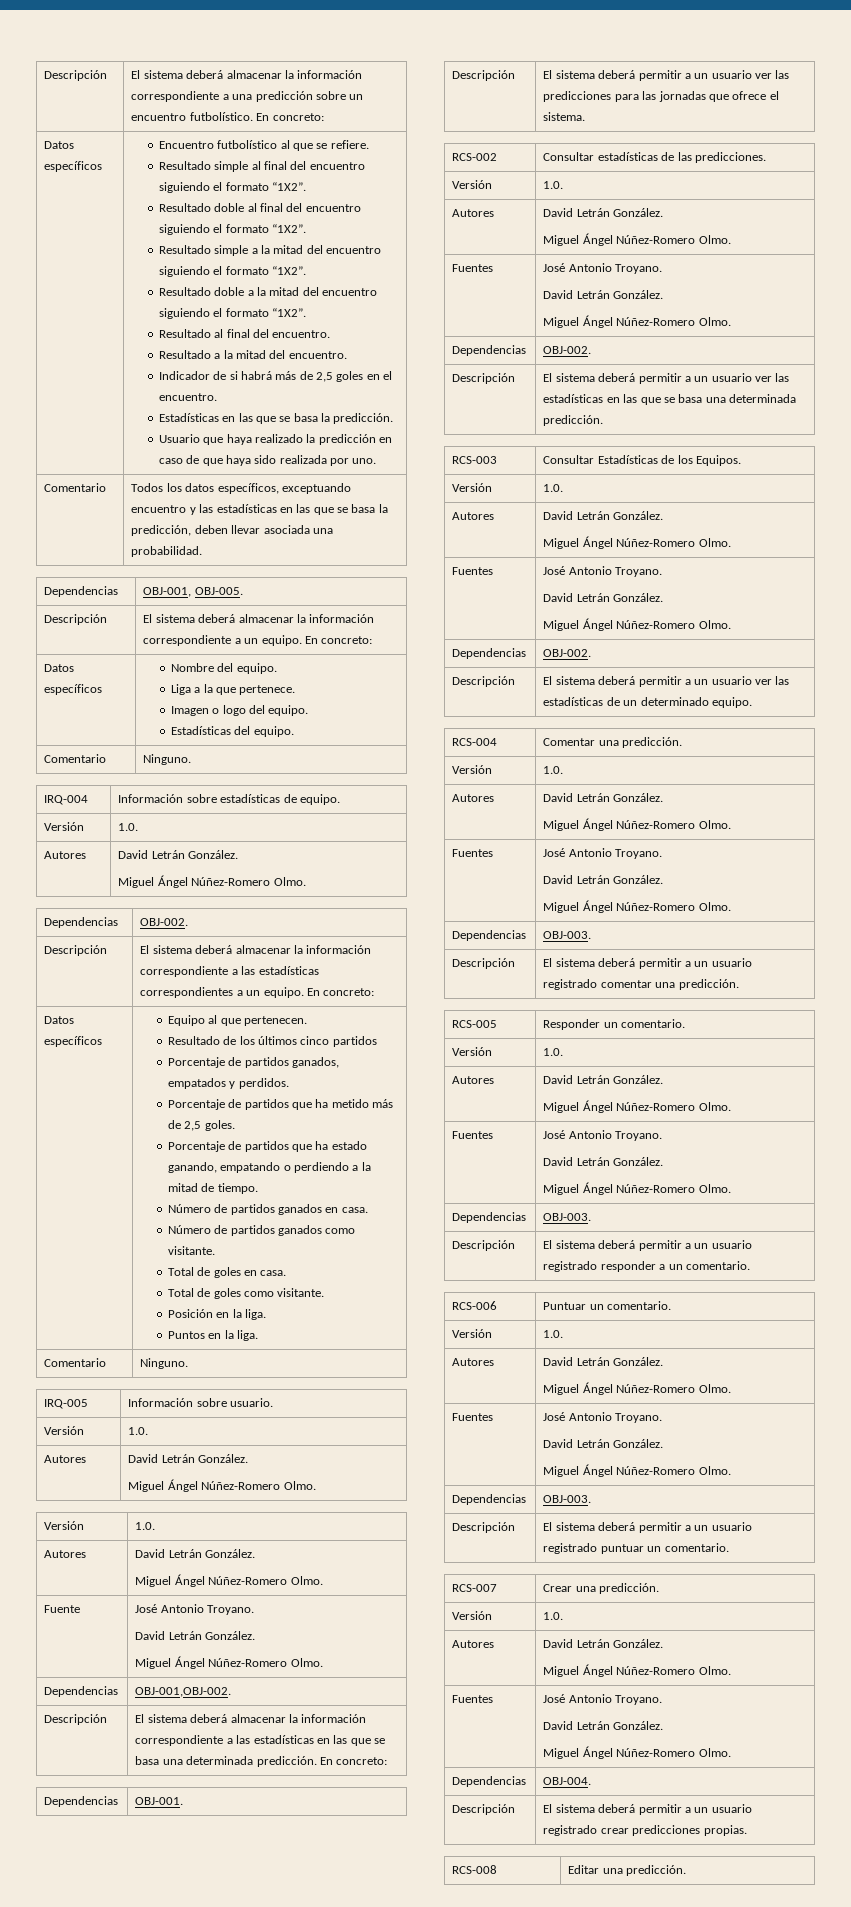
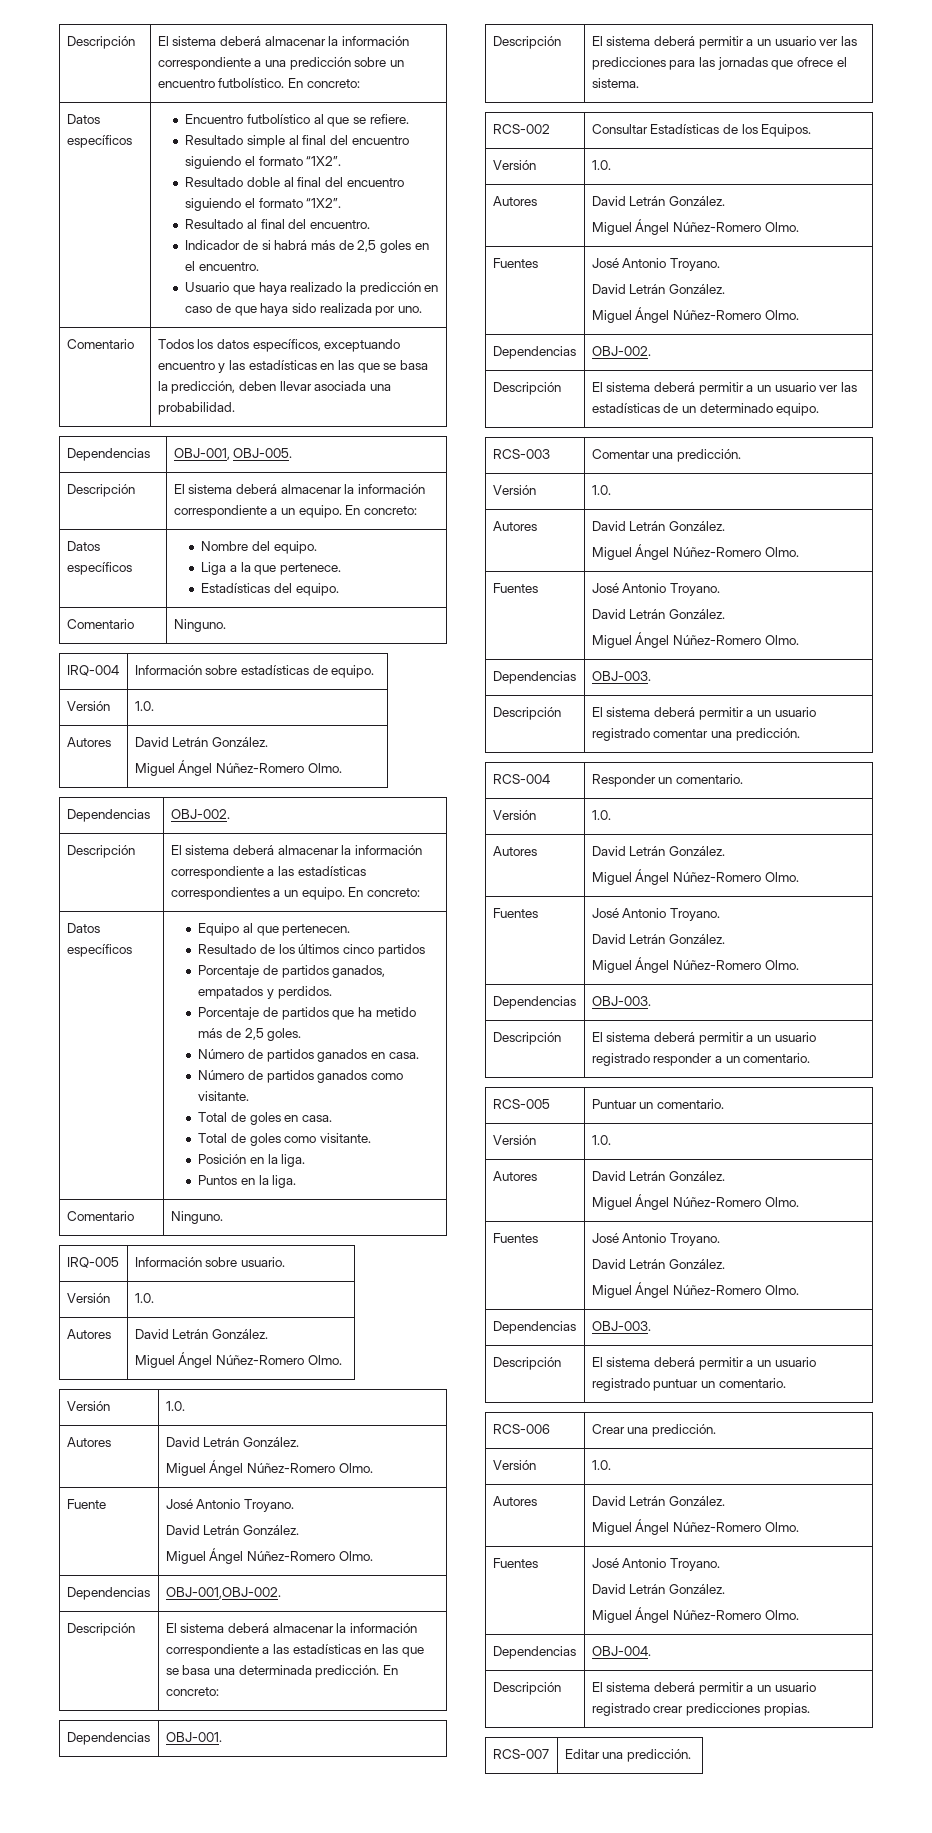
[158,245,382,256] [158,266,306,277] [158,287,378,296] [158,308,306,319] // Resultado simple a la mitad del encuentro siguiendo el formato “1X2”. // Resultado doble a la mitad del encuentro siguiendo el formato “1X2”. -> (342, 203) none
[158,350,347,359] // Resultado a la mitad del encuentro. -> (370, 224) none
[158,413,394,424] // Estadísticas en las que se basa la predicción. -> (260, 266) none
[170,705,309,716] // Imagen o logo del equipo. -> (341, 569) none
[167,1141,367,1152] [167,1162,371,1173] [167,1183,258,1194] // Porcentaje de partidos que ha estado ganando, empatando o perdiendo a la mitad de tiempo. -> (302, 1034) none
[543,152,766,163] [452,180,493,189] [543,181,564,189] [452,209,495,217] [543,208,664,217] [543,233,731,246] [452,264,494,272] [543,263,663,274] [543,290,664,299] [543,315,731,328] [452,345,527,356] [543,346,592,354] [452,373,516,384] [543,373,790,384] [543,394,797,405] [543,415,604,426] [452,456,498,464] | Consultar estadísticas de las predicciones. // Versión | 1.0. // Autores | David Letrán González. // Miguel Ángel Núñez-Romero Olmo. // Fuentes | José Antonio Troyano. // David Letrán González. // Miguel Ángel Núñez-Romero Olmo. // Dependencias | OBJ-002. // Descripción | El sistema deberá permitir a un usuario ver las estadísticas en las que se basa una determinada predicción. // RCS-003 -> (550, 129) none
[452,738,498,746] RCS-004 -> [492,449,550,459] RCS-003
[452,1020,498,1028] RCS-005 -> [492,774,550,784] RCS-004
[452,1301,498,1310] RCS-006 -> [492,1099,550,1109] RCS-005
[452,1584,498,1592] RCS-007 -> [492,1424,550,1434] RCS-006
[452,1865,498,1874] RCS-008 -> [492,1749,549,1759] RCS-007

